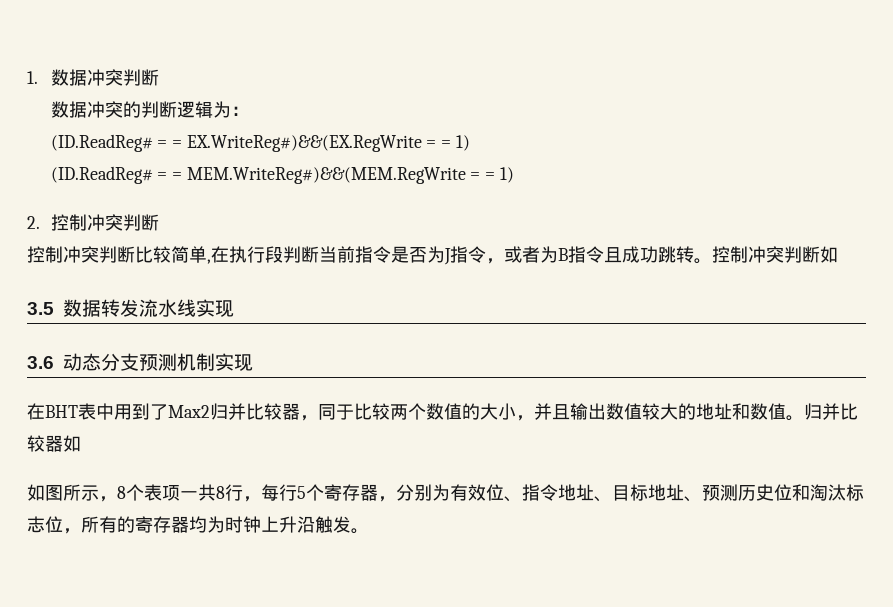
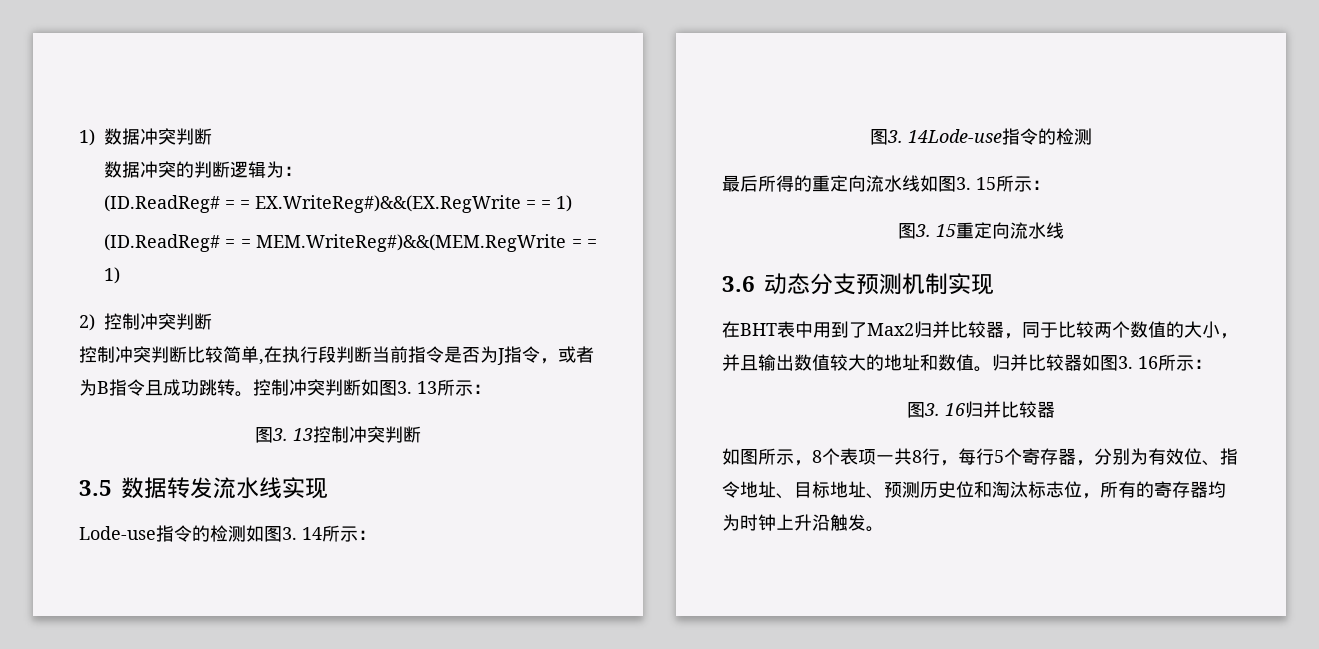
[27,71,38,84] 1. -> [79,129,95,146] 1)
[27,216,40,229] 2. -> [79,314,95,331] 2)
(838, 254) none -> [379,379,491,396] [255,426,421,443] 图3. 13所示： // 图3. 13控制冲突判断
(234, 308) none -> [79,525,376,542] [870,128,1092,145] [722,175,1050,192] [898,222,1064,239] // Lode-use指令的检测如图3. 14所示： // 图3. 14Lode-use指令的检测 // 最后所得的重定向流水线如图3. 15所示： // 图3. 15重定向流水线
(81, 443) none -> [1100,354,1212,371] [907,401,1055,418] 图3. 16所示： // 图3. 16归并比较器

